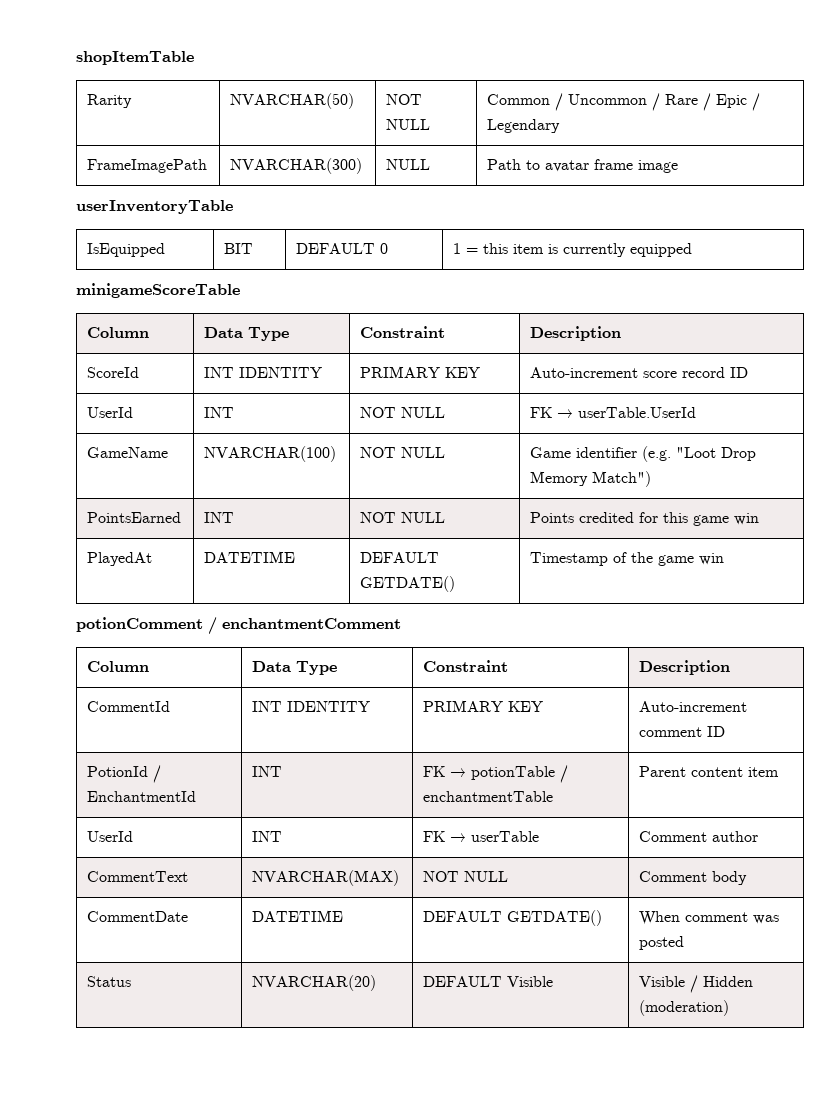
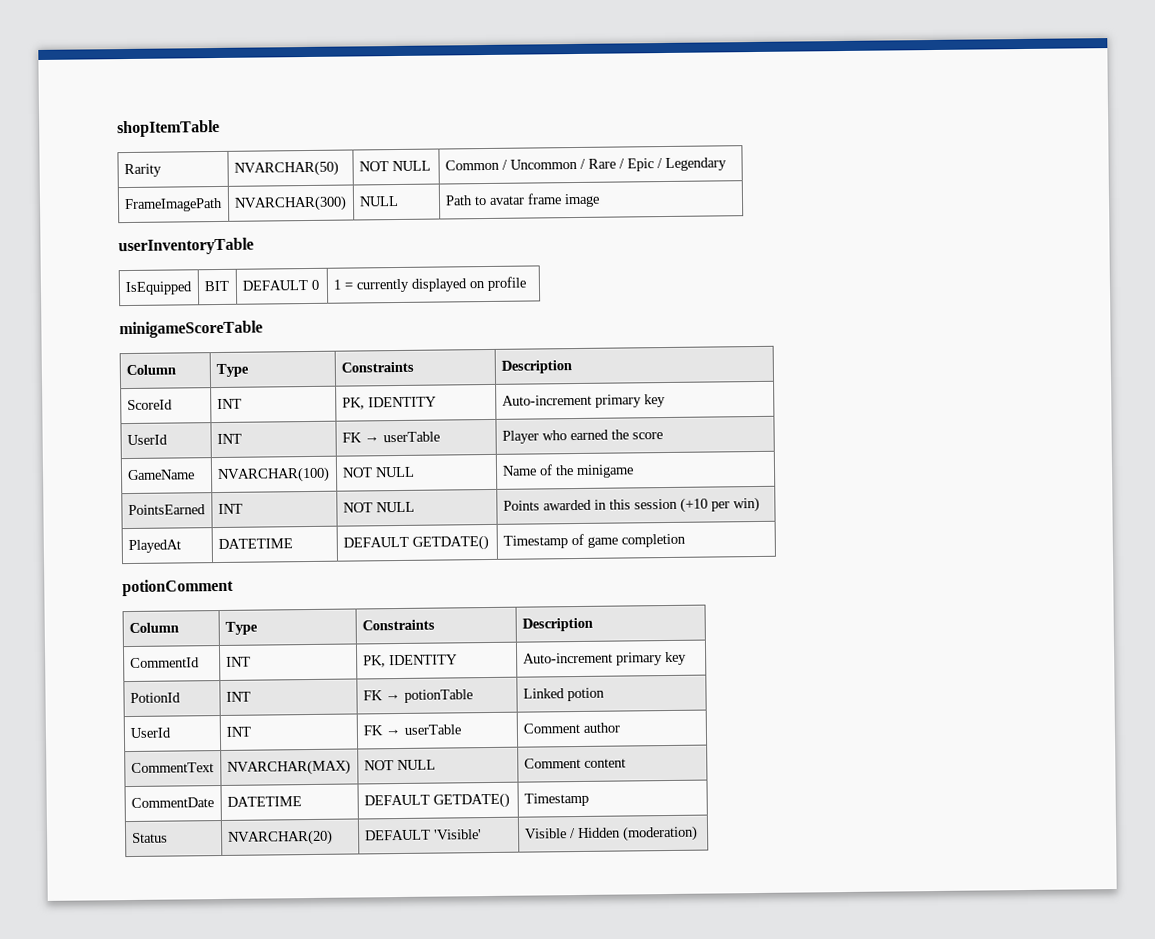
[483,243,693,257] this item is currently equipped -> [355,276,526,293] currently displayed on profile
[204,327,290,341] [360,326,446,338] Data Type | Constraint -> [215,363,249,378] [340,361,414,373] Type | Constraints
[239,367,323,378] [360,366,481,378] [530,367,749,378] [87,407,134,418] [204,407,235,418] [360,407,446,418] [530,407,697,418] [87,447,169,458] [204,446,337,462] [360,447,446,458] [530,446,757,462] [530,471,652,487] IDENTITY | PRIMARY KEY | Auto-increment score record ID // UserId | INT | NOT NULL | FK → userTable.UserId // GameName | NVARCHAR(100) | NOT NULL | Game identifier (e.g. "Loot Drop Memory Match") -> [341,396,437,410] [501,394,666,408] [126,434,168,446] [216,433,242,445] [341,431,440,443] [501,429,663,444] [126,469,195,481] [216,466,330,484] [341,466,415,478] [501,464,634,479] | PK, IDENTITY | Auto-increment primary key // UserId | INT | FK → userTable | Player who earned the score // GameName | NVARCHAR(100) | NOT NULL | Name of the minigame
[579,512,760,526] credited for this game win -> [542,496,760,513] awarded in this session (+10 per win)
[631,552,725,566] the game win -> [586,533,686,548] game completion
[208,617,401,635] [87,661,150,672] [252,661,338,675] [423,660,509,672] / enchantmentComment // Column | Data Type | Constraint -> [128,622,179,634] [224,621,258,635] [361,619,435,631] // Column | Type | Constraints
[287,701,371,712] [423,700,544,712] [639,701,748,712] [639,726,726,737] IDENTITY | PRIMARY KEY | Auto-increment comment ID -> [362,654,458,668] [522,651,687,666] | PK, IDENTITY | Auto-increment primary key
[153,765,162,783] [87,791,197,802] / EnchantmentId -> (181, 698) none
[560,765,569,783] [423,791,554,802] [639,766,780,777] / enchantmentTable | Parent content item -> [522,687,605,702] | Linked potion
[712,871,748,885] body -> [583,758,626,768] content
[639,911,780,925] [639,936,685,950] When comment was posted -> [523,792,589,807] Timestamp
[507,976,554,987] Visible -> [433,829,482,840] 'Visible'

